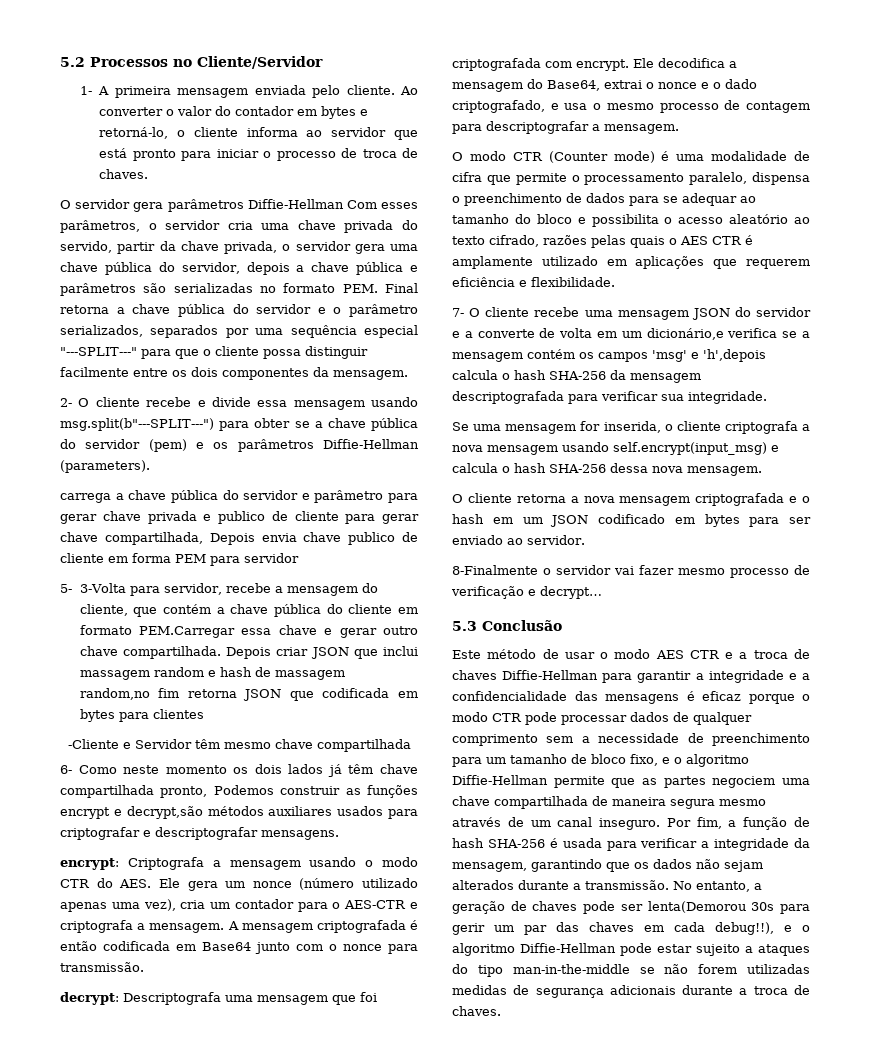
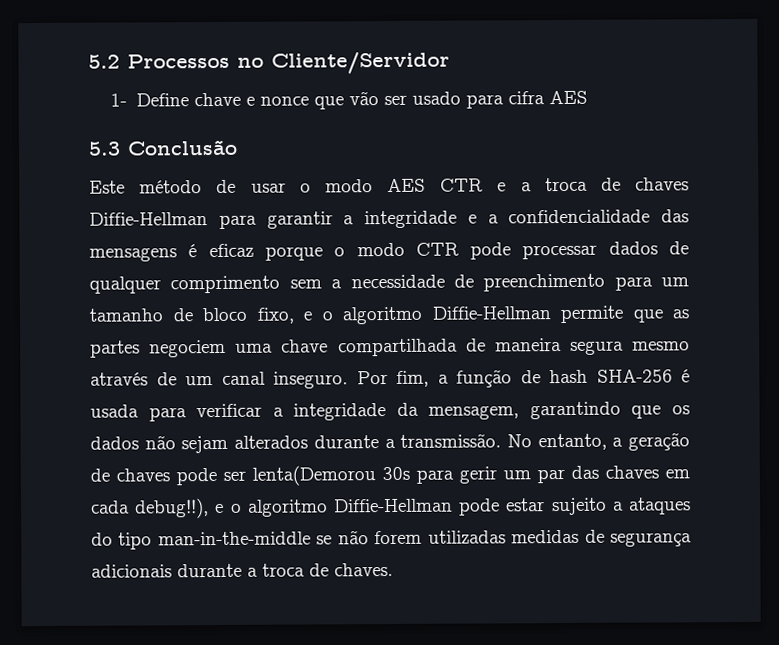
[98,85,418,98] [99,106,369,119] [99,127,418,140] [99,148,418,161] [99,169,149,179] [60,199,418,212] [60,220,418,233] [60,241,418,254] [60,262,418,275] [60,283,418,296] [60,304,418,317] [60,325,418,338] [60,346,368,359] [60,367,408,380] [60,397,418,410] [60,418,418,431] [60,439,419,452] [60,460,150,473] [60,490,418,503] [60,511,419,524] [60,532,418,545] [60,553,299,566] [60,583,378,596] [79,604,418,617] [79,625,419,638] [79,646,418,659] [79,667,345,680] [79,688,418,701] [79,709,204,722] [67,739,411,752] [60,764,418,777] [60,785,418,798] [60,806,418,819] [60,827,339,840] [60,857,418,870] [60,878,418,891] [60,899,418,912] [60,920,418,933] [60,941,418,954] [60,962,144,972] [60,992,377,1005] [452,58,737,71] [452,79,757,92] [452,100,810,113] [452,121,679,134] [452,151,810,163] [452,172,810,185] [452,193,756,206] [452,214,810,227] [452,235,753,248] [452,256,810,269] [452,277,615,287] [452,307,811,320] [452,328,810,340] [452,349,766,362] [452,370,701,383] [452,391,767,404] [452,421,810,434] [452,442,779,455] [452,463,762,476] [452,493,810,506] [452,514,811,527] [452,535,585,545] [452,565,810,578] [451,586,602,599] A primeira mensagem enviada pelo cliente. Ao converter o valor do contador em bytes e retorná-lo, o cliente informa ao servidor que está pronto para iniciar o processo de troca de chaves. // O servidor gera parâmetros Diffie-Hellman Com esses parâmetros, o servidor cria uma chave privada do servido, partir da chave privada, o servidor gera uma chave pública do servidor, depois a chave pública e parâmetros são serializadas no formato PEM. Final retorna a chave pública do servidor e o parâmetro serializados, separados por uma sequência especial "---SPLIT---" para que o cliente possa distinguir facilmente entre os dois componentes da mensagem. // 2- O cliente recebe e divide essa mensagem usando msg.split(b"---SPLIT---") para obter se a chave pública do servidor (pem) e os parâmetros Diffie-Hellman (parameters). // carrega a chave pública do servidor e parâmetro para gerar chave privada e publico de cliente para gerar chave compartilhada, Depois envia chave publico de cliente em forma PEM para servidor // 5- 3-Volta para servidor, recebe a mensagem do cliente, que contém a chave pública do cliente em formato PEM.Carregar essa chave e gerar outro chave compartilhada. Depois criar JSON que inclui massagem random e hash de massagem random,no fim retorna JSON que codificada em bytes para clientes // -Cliente e Servidor têm mesmo chave compartilhada // 6- Como neste momento os dois lados já têm chave compartilhada pronto, Podemos construir as funções encrypt e decrypt,são métodos auxiliares usados para criptografar e descriptografar mensagens. // encrypt: Criptografa a mensagem usando o modo CTR do AES. Ele gera um nonce (número utilizado apenas uma vez), cria um contador para o AES-CTR e criptografa a mensagem. A mensagem criptografada é então codificada em Base64 junto com o nonce para transmissão. // decrypt: Descriptografa uma mensagem que foi criptografada com encrypt. Ele decodifica a mensagem do Base64, extrai o nonce e o dado criptografado, e usa o mesmo processo de contagem para descriptografar a mensagem. // O modo CTR (Counter mode) é uma modalidade de cifra que permite o processamento paralelo, dispensa o preenchimento de dados para se adequar ao tamanho do bloco e possibilita o acesso aleatório ao texto cifrado, razões pelas quais o AES CTR é amplamente utilizado em aplicações que requerem eficiência e flexibilidade. // 7- O cliente recebe uma mensagem JSON do servidor e a converte de volta em um dicionário,e verifica se a mensagem contém os campos 'msg' e 'h',depois calcula o hash SHA-256 da mensagem descriptografada para verificar sua integridade. // Se uma mensagem for inserida, o cliente criptografa a nova mensagem usando self.encrypt(input_msg) e calcula o hash SHA-256 dessa nova mensagem. // O cliente retorna a nova mensagem criptografada e o hash em um JSON codificado em bytes para ser enviado ao servidor. // 8-Finalmente o servidor vai fazer mesmo processo de verificação e decrypt… -> [135,90,588,110] Define chave e nonce que vão ser usado para cifra AES

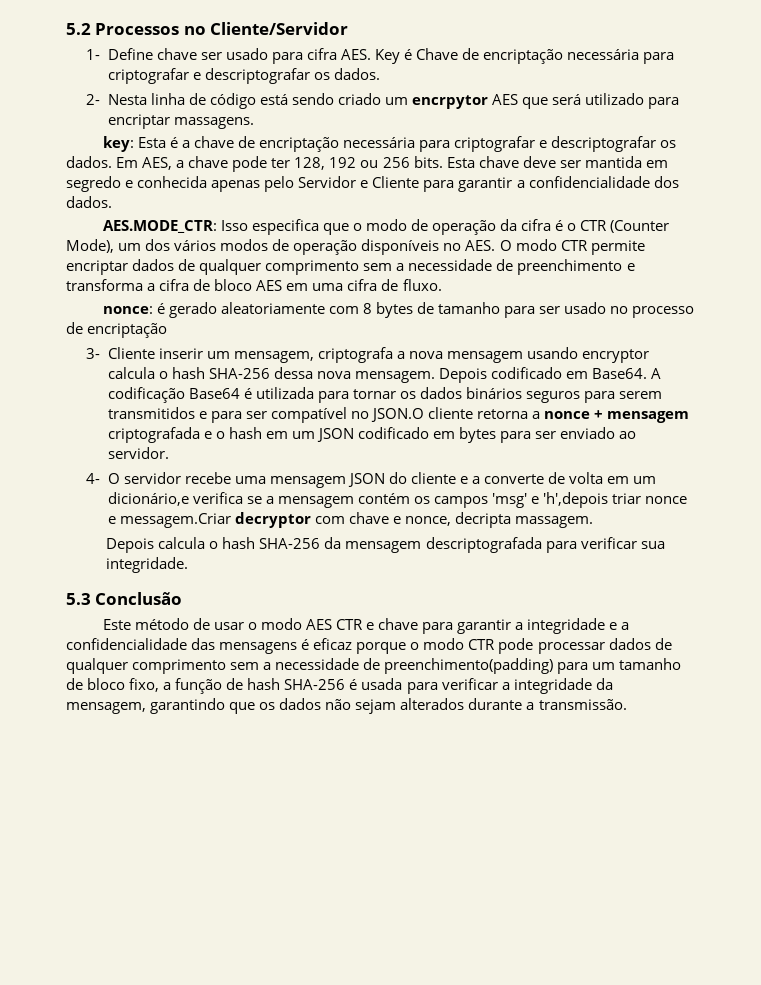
[245,90,588,110] e nonce que vão ser usado para cifra AES -> [200,48,675,64] [107,68,380,84] [86,93,680,109] [107,114,254,129] [102,136,677,152] [66,156,668,172] [66,176,679,192] [66,196,112,208] [102,219,670,235] [66,239,645,255] [66,259,635,275] [66,279,442,291] [102,302,695,318] [66,322,168,338] [86,347,650,363] [107,367,662,383] [107,387,663,403] [107,407,690,423] [107,427,637,443] [107,447,169,459] [86,472,657,488] [107,492,688,508] [107,512,593,528] [106,537,665,553] [106,557,189,573] ser usado para cifra AES. Key é Chave de encriptação necessária para criptografar e descriptografar os dados. // 2- Nesta linha de código está sendo criado um encrpytor AES que será utilizado para encriptar massagens. // key: Esta é a chave de encriptação necessária para criptografar e descriptografar os dados. Em AES, a chave pode ter 128, 192 ou 256 bits. Esta chave deve ser mantida em segredo e conhecida apenas pelo Servidor e Cliente para garantir a confidencialidade dos dados. // AES.MODE_CTR: Isso especifica que o modo de operação da cifra é o CTR (Counter Mode), um dos vários modos de operação disponíveis no AES. O modo CTR permite encriptar dados de qualquer comprimento sem a necessidade de preenchimento e transforma a cifra de bloco AES em uma cifra de fluxo. // nonce: é gerado aleatoriamente com 8 bytes de tamanho para ser usado no processo de encriptação // 3- Cliente inserir um mensagem, criptografa a nova mensagem usando encryptor calcula o hash SHA-256 dessa nova mensagem. Depois codificado em Base64. A codificação Base64 é utilizada para tornar os dados binários seguros para serem transmitidos e para ser compatível no JSON.O cliente retorna a nonce + mensagem criptografada e o hash em um JSON codificado em bytes para ser enviado ao servidor. // 4- O servidor recebe uma mensagem JSON do cliente e a converte de volta em um dicionário,e verifica se a mensagem contém os campos 'msg' e 'h',depois triar nonce e messagem.Criar decryptor com chave e nonce, decripta massagem. // Depois calcula o hash SHA-256 da mensagem descriptografada para verificar sua integridade.
[520,177,689,192] [89,212,208,226] a troca de chaves Diffie-Hellman -> [378,618,419,630] chave
[483,273,606,292] preenchimento -> [384,658,554,674] preenchimento(padding)
[303,305,689,325] [90,338,690,358] [90,370,429,389] e o algoritmo Diffie-Hellman permite que as partes negociem uma chave compartilhada de maneira segura mesmo através de um canal inseguro. Por fim, -> (160, 685) none
[506,432,690,451] [90,465,690,486] [91,497,691,519] [91,529,693,550] [91,562,393,578] No entanto, a geração de chaves pode ser lenta(Demorou 30s para gerir um par das chaves em cada debug!!), e o algoritmo Diffie-Hellman pode estar sujeito a ataques do tipo man-in-the-middle se não forem utilizadas medidas de segurança adicionais durante a troca de chaves. -> (627, 704) none

